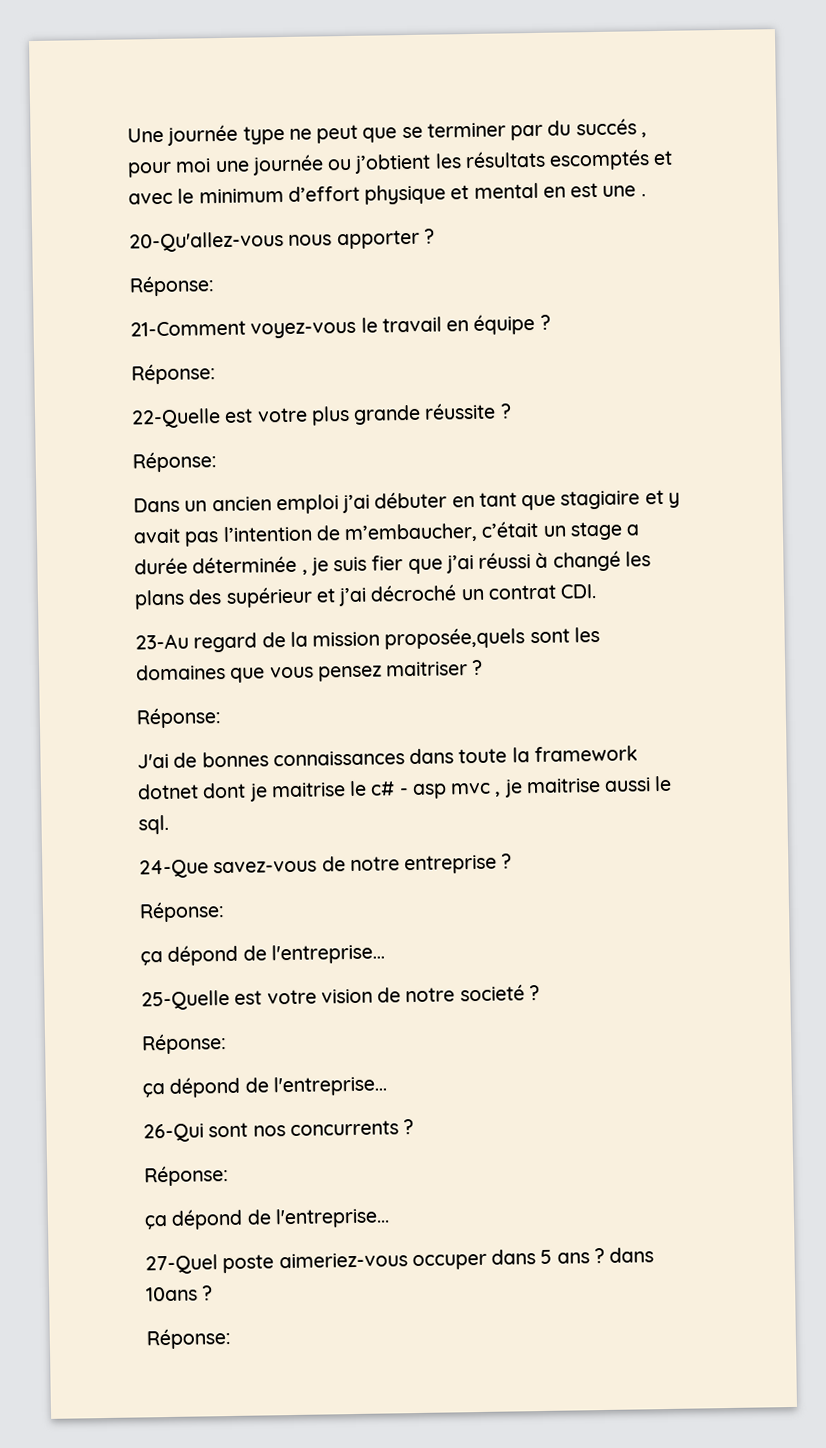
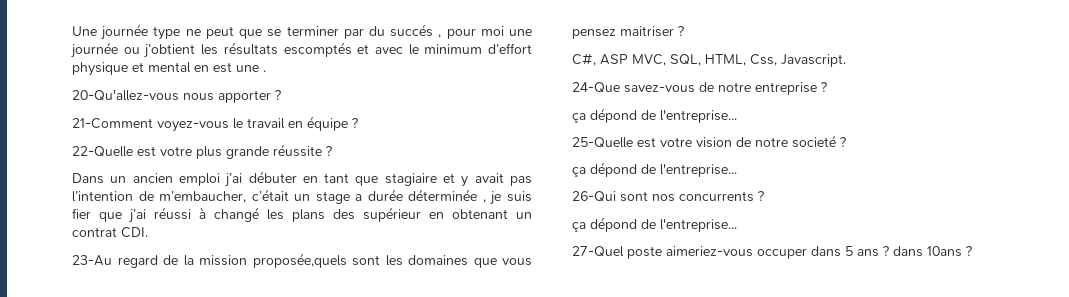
[129,275,215,297] // Réponse: -> (281, 95) none
[131,363,216,385] // Réponse: -> (358, 123) none
[132,451,217,473] // Réponse: -> (332, 151) none
[315,584,458,607] et j’ai décroché -> [429,209,508,219] en obtenant
[136,707,222,729] [137,745,638,769] [137,775,673,802] [138,814,169,835] Réponse: // J'ai de bonnes connaissances dans toute la framework dotnet dont je maitrise le c# - asp mvc , je maitrise aussi le sql. -> [572,53,846,67] C#, ASP MVC, SQL, HTML, Css, Javascript.
[139,901,225,923] // Réponse: -> (827, 87) none
[141,1033,227,1055] // Réponse: -> (846, 142) none
[144,1165,229,1187] // Réponse: -> (764, 196) none
[146,1328,231,1350] // Réponse: -> (972, 251) none

